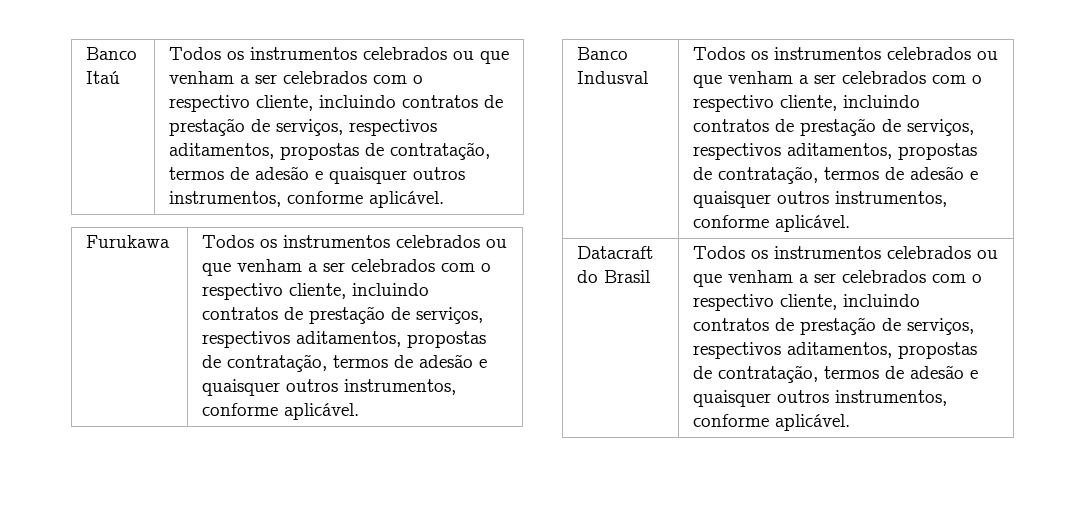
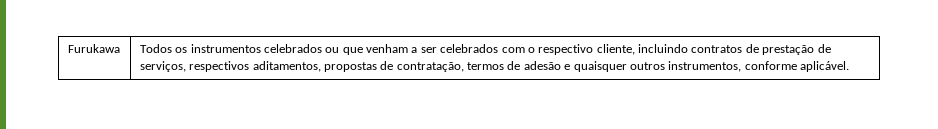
[85,47,137,60] [85,71,120,84] [168,47,509,64] [168,71,423,84] [168,95,503,112] [168,118,437,136] [168,142,490,160] [168,166,465,184] [168,191,444,208] Banco Itaú | Todos os instrumentos celebrados ou que venham a ser celebrados com o respectivo cliente, incluindo contratos de prestação de serviços, respectivos aditamentos, propostas de contratação, termos de adesão e quaisquer outros instrumentos, conforme aplicável. // -> (67, 48) none
[576,47,628,60] [576,71,649,84] [692,47,998,60] [692,71,982,88] [692,95,920,112] [692,118,974,136] [692,143,977,160] [692,166,978,184] [692,191,947,208] [692,215,850,232] [576,246,653,259] [576,270,651,283] [692,246,998,259] [692,270,982,287] [692,294,920,311] [692,317,974,335] [692,342,977,359] [692,365,978,383] [692,390,947,407] [692,414,850,431] // Banco Indusval | Todos os instrumentos celebrados ou que venham a ser celebrados com o respectivo cliente, incluindo contratos de prestação de serviços, respectivos aditamentos, propostas de contratação, termos de adesão e quaisquer outros instrumentos, conforme aplicável. // Datacraft do Brasil | Todos os instrumentos celebrados ou que venham a ser celebrados com o respectivo cliente, incluindo contratos de prestação de serviços, respectivos aditamentos, propostas de contratação, termos de adesão e quaisquer outros instrumentos, conforme aplicável. -> (850, 66) none

